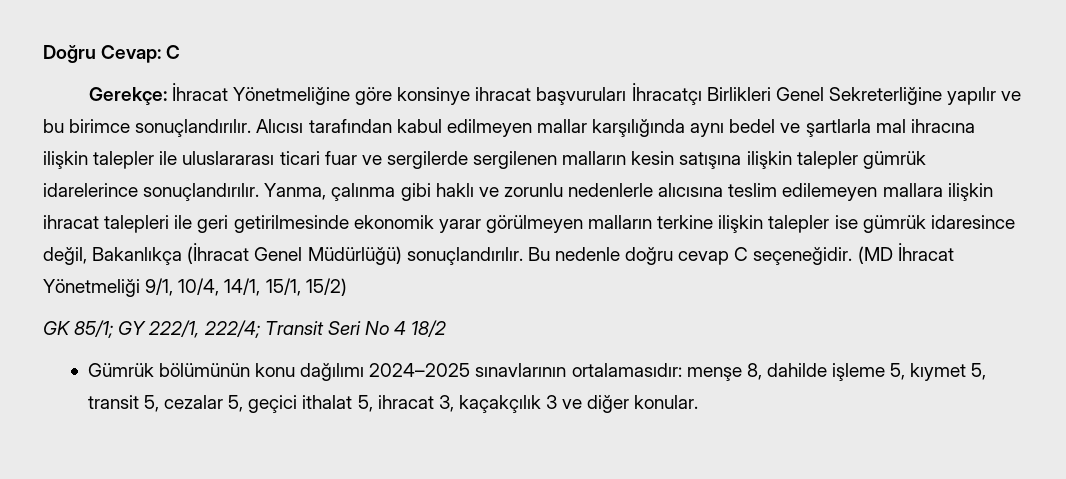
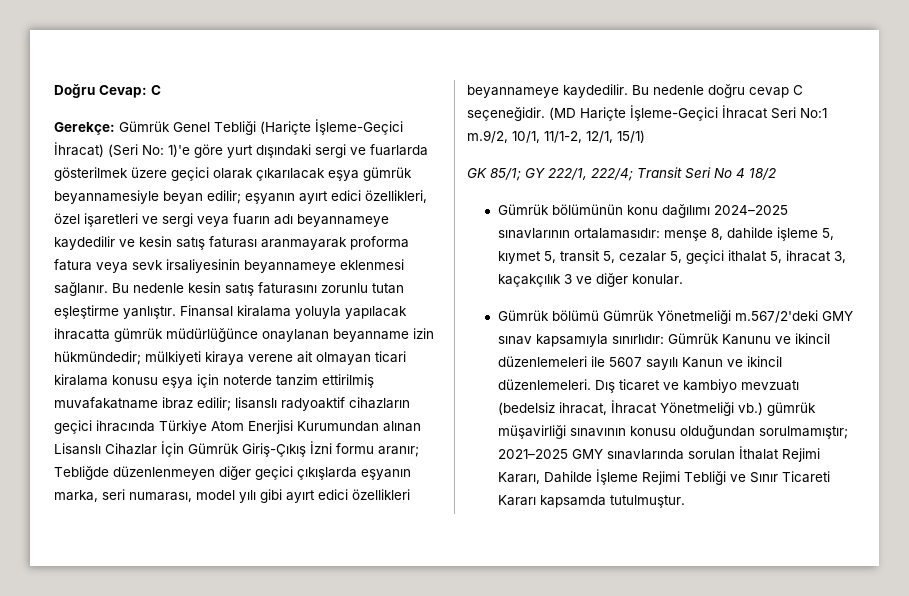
[171,83,1022,105] [43,119,975,137] [43,151,926,169] [43,183,993,201] [43,215,1015,233] [43,243,523,265] İhracat Yönetmeliğine göre konsinye ihracat başvuruları İhracatçı Birlikleri Genel Sekreterliğine yapılır ve bu birimce sonuçlandırılır. Alıcısı tarafından kabul edilmeyen mallar karşılığında aynı bedel ve şartlarla mal ihracına ilişkin talepler ile uluslararası ticari fuar ve sergilerde sergilenen malların kesin satışına ilişkin talepler gümrük idarelerince sonuçlandırılır. Yanma, çalınma gibi haklı ve zorunlu nedenlerle alıcısına teslim edilemeyen mallara ilişkin ihracat talepleri ile geri getirilmesinde ekonomik yarar görülmeyen malların terkine ilişkin talepler ise gümrük idaresince değil, Bakanlıkça (İhracat Genel Müdürlüğü) sonuçlandırılır. -> [119,119,403,135] [54,142,428,158] [54,167,412,181] [54,190,427,204] [54,213,389,227] [54,236,409,250] [54,259,404,273] [54,282,404,296] [54,305,407,319] [54,328,434,342] [54,351,406,365] [54,374,374,388] [54,397,410,411] [54,420,421,434] [54,441,419,457] [54,466,411,480] [54,489,410,503] [467,84,628,98] Gümrük Genel Tebliği (Hariçte İşleme-Geçici İhracat) (Seri No: 1)'e göre yurt dışındaki sergi ve fuarlarda gösterilmek üzere geçici olarak çıkarılacak eşya gümrük beyannamesiyle beyan edilir; eşyanın ayırt edici özellikleri, özel işaretleri ve sergi veya fuarın adı beyannameye kaydedilir ve kesin satış faturası aranmayarak proforma fatura veya sevk irsaliyesinin beyannameye eklenmesi sağlanır. Bu nedenle kesin satış faturasını zorunlu tutan eşleştirme yanlıştır. Finansal kiralama yoluyla yapılacak ihracatta gümrük müdürlüğünce onaylanan beyanname izin hükmündedir; mülkiyeti kiraya verene ait olmayan ticari kiralama konusu eşya için noterde tanzim ettirilmiş muvafakatname ibraz edilir; lisanslı radyoaktif cihazların geçici ihracında Türkiye Atom Enerjisi Kurumundan alınan Lisanslı Cihazlar İçin Gümrük Giriş-Çıkış İzni formu aranır; Tebliğde düzenlenmeyen diğer geçici çıkışlarda eşyanın marka, seri numarası, model yılı gibi ayırt edici özellikleri beyannameye kaydedilir.
[897,243,954,261] [43,278,347,297] İhracat Yönetmeliği 9/1, 10/4, 14/1, 15/1, 15/2) -> [580,105,827,121] [467,130,645,143] Hariçte İşleme-Geçici İhracat Seri No:1 m.9/2, 10/1, 11/1-2, 12/1, 15/1)
(699, 402) none -> [497,310,853,324] [497,333,830,347] [497,356,782,370] [497,379,799,393] [497,400,816,416] [497,425,848,439] [497,446,820,462] [497,469,830,485] [497,495,685,508] // Gümrük bölümü Gümrük Yönetmeliği m.567/2'deki GMY sınav kapsamıyla sınırlıdır: Gümrük Kanunu ve ikincil düzenlemeleri ile 5607 sayılı Kanun ve ikincil düzenlemeleri. Dış ticaret ve kambiyo mevzuatı (bedelsiz ihracat, İhracat Yönetmeliği vb.) gümrük müşavirliği sınavının konusu olduğundan sorulmamıştır; 2021–2025 GMY sınavlarında sorulan İthalat Rejimi Kararı, Dahilde İşleme Rejimi Tebliği ve Sınır Ticareti Kararı kapsamda tutulmuştur.

